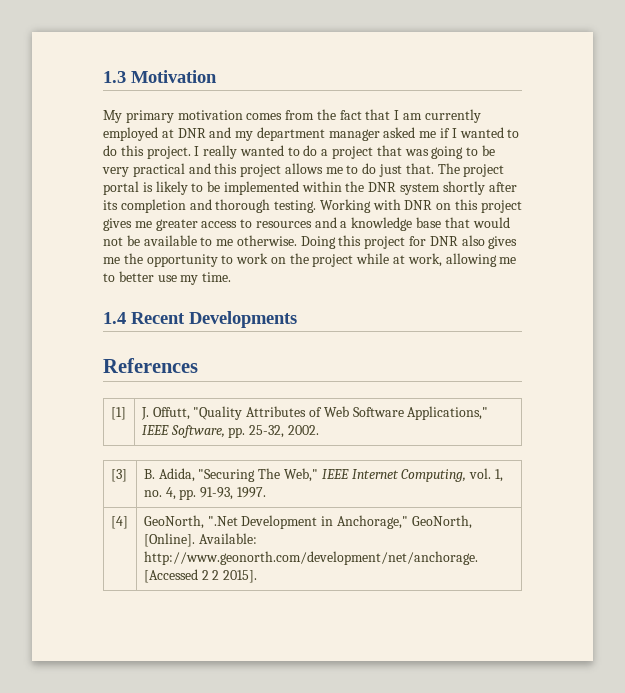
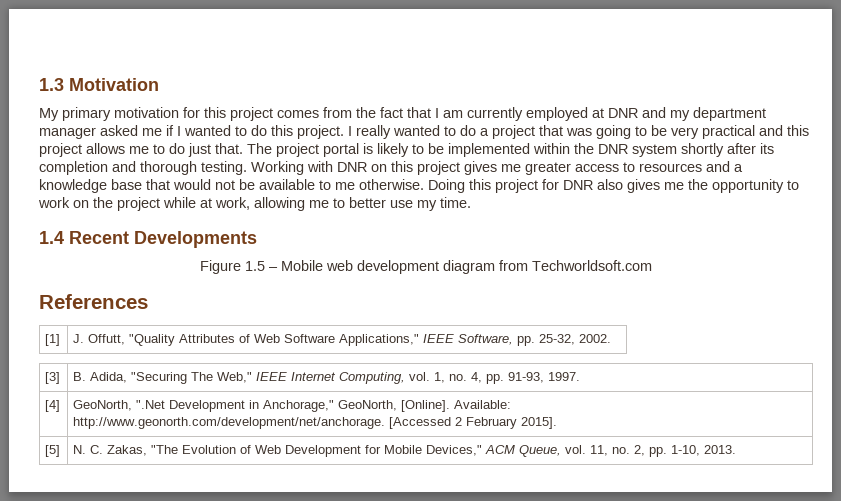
(243, 115) none -> [183,107,273,121] for this project
(297, 319) none -> [200,260,652,274] // Figure 1.5 – Mobile web development diagram from Techworldsoft.com
[212,570,220,580] 2 -> [466,417,518,429] February
(258, 576) none -> [45,445,61,457] [73,445,737,457] // [5] | N. C. Zakas, "The Evolution of Web Development for Mobile Devices," ACM Queue, vol. 11, no. 2, pp. 1-10, 2013.

